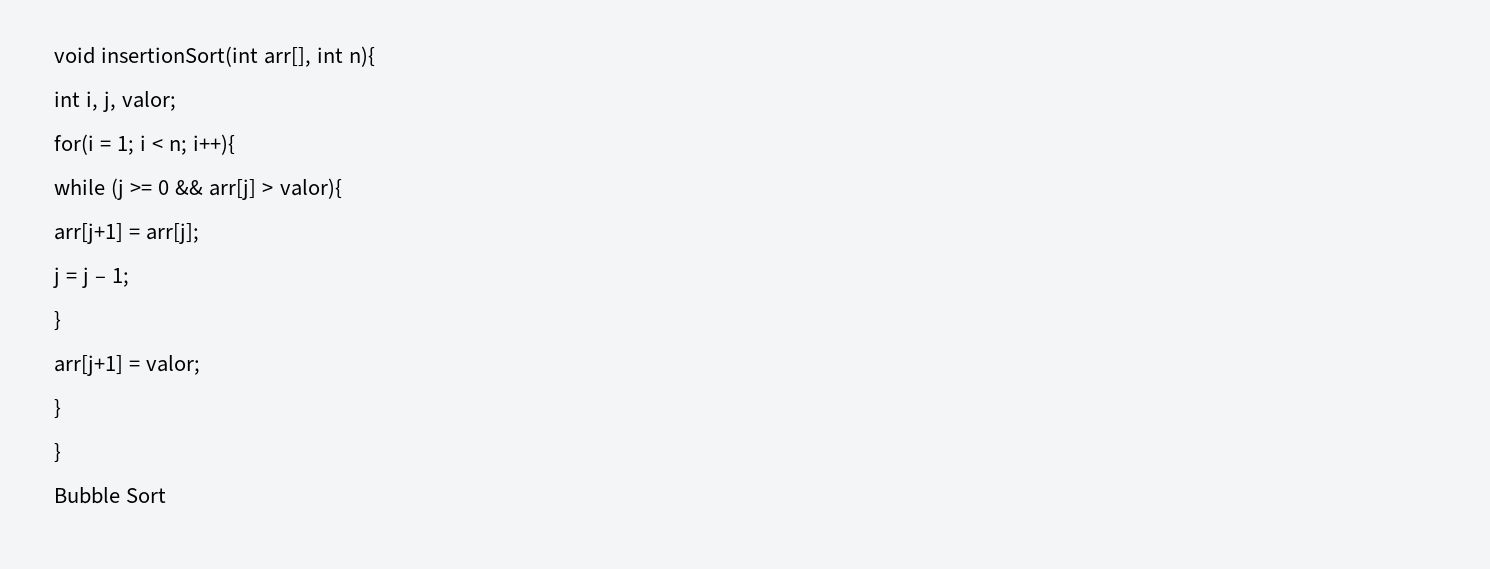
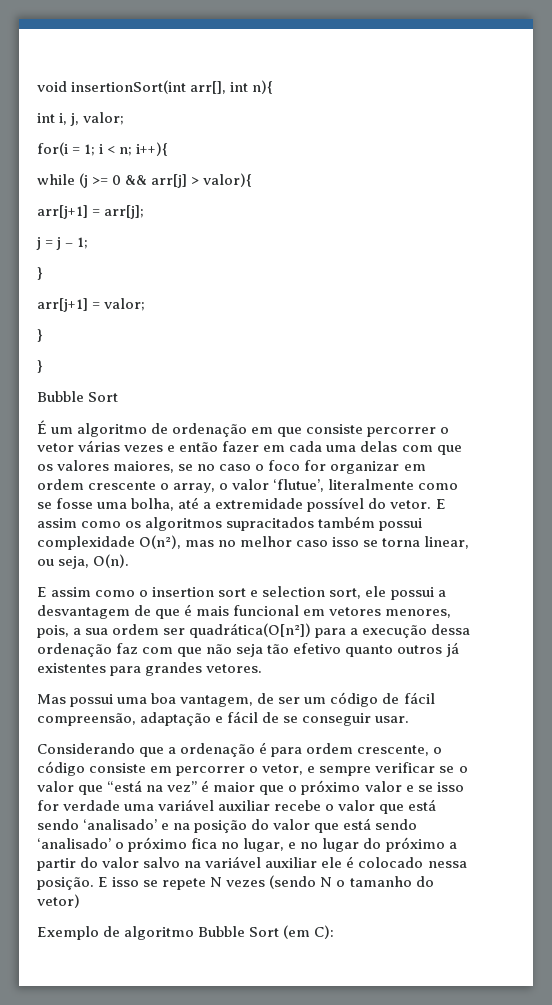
(167, 495) none -> [37,420,450,437] [37,440,462,455] [37,460,426,474] [37,479,459,493] [37,497,446,512] [37,516,423,531] [37,535,470,550] [37,554,130,569] [37,586,446,600] [37,604,452,619] [37,623,471,638] [37,642,459,657] [37,662,263,676] [37,692,435,707] [37,711,410,726] [37,742,443,757] [37,761,468,776] [37,780,464,795] [37,799,437,814] [37,818,418,833] [37,837,457,852] [37,856,467,871] [37,875,434,890] [37,894,80,908] [37,925,335,940] // É um algoritmo de ordenação em que consiste percorrer o vetor várias vezes e então fazer em cada uma delas com que os valores maiores, se no caso o foco for organizar em ordem crescente o array, o valor ‘flutue’, literalmente como se fosse uma bolha, até a extremidade possível do vetor. E assim como os algoritmos supracitados também possui complexidade O(n²), mas no melhor caso isso se torna linear, ou seja, O(n). // E assim como o insertion sort e selection sort, ele possui a desvantagem de que é mais funcional em vetores menores, pois, a sua ordem ser quadrática(O[n²]) para a execução dessa ordenação faz com que não seja tão efetivo quanto outros já existentes para grandes vetores. // Mas possui uma boa vantagem, de ser um código de fácil compreensão, adaptação e fácil de se conseguir usar. // Considerando que a ordenação é para ordem crescente, o código consiste em percorrer o vetor, e sempre verificar se o valor que “está na vez” é maior que o próximo valor e se isso for verdade uma variável auxiliar recebe o valor que está sendo ‘analisado’ e na posição do valor que está sendo ‘analisado’ o próximo fica no lugar, e no lugar do próximo a partir do valor salvo na variável auxiliar ele é colocado nessa posição. E isso se repete N vezes (sendo N o tamanho do vetor) // Exemplo de algoritmo Bubble Sort (em C):

